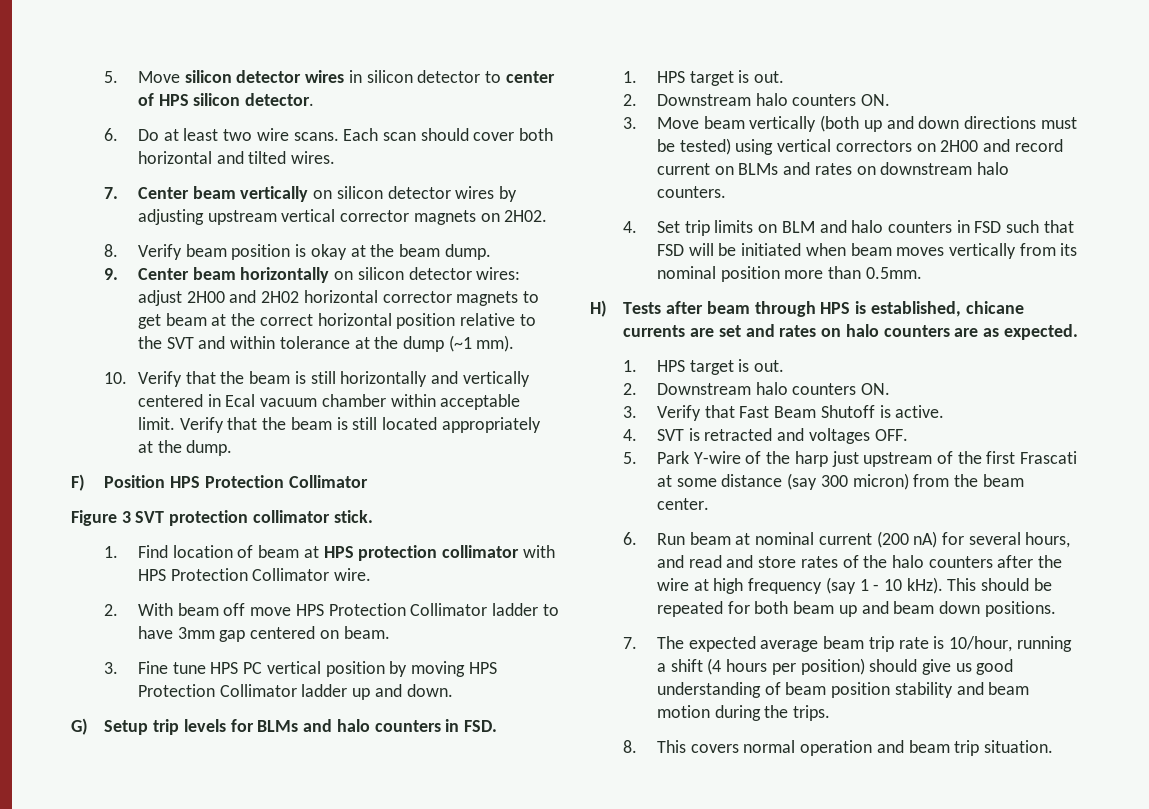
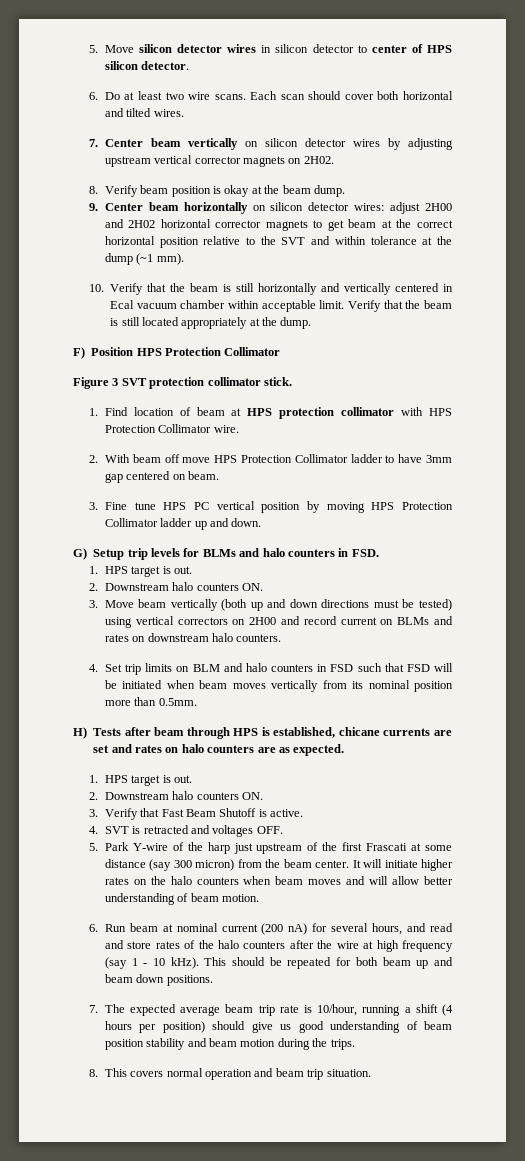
(709, 504) none -> [352,859,454,871] [104,876,453,885] [104,893,259,905] It will initiate higher rates on the halo counters when beam moves and will allow better understanding of beam motion.

